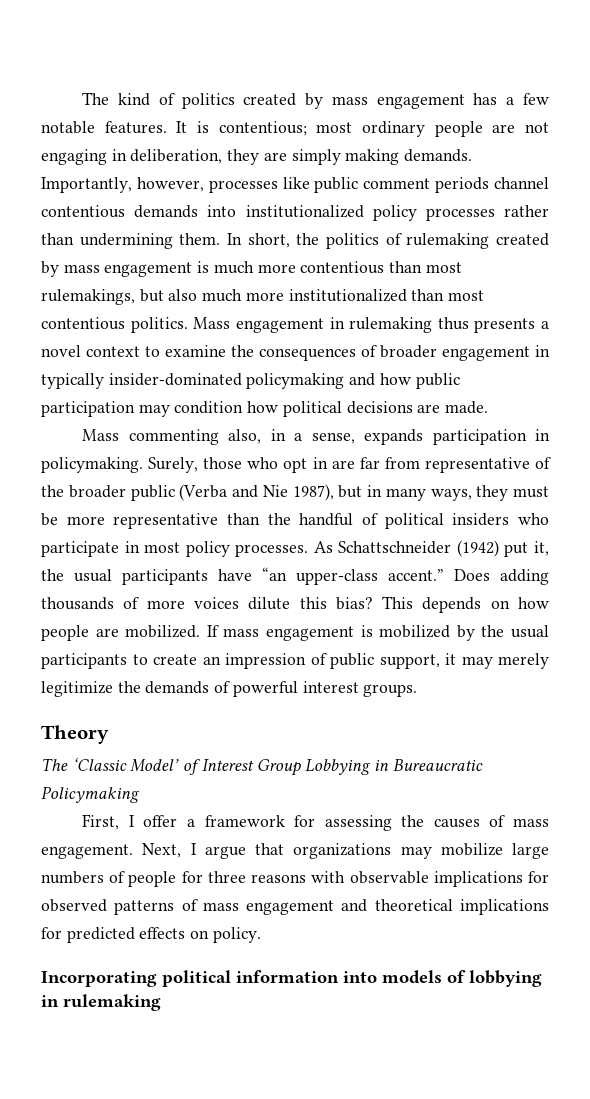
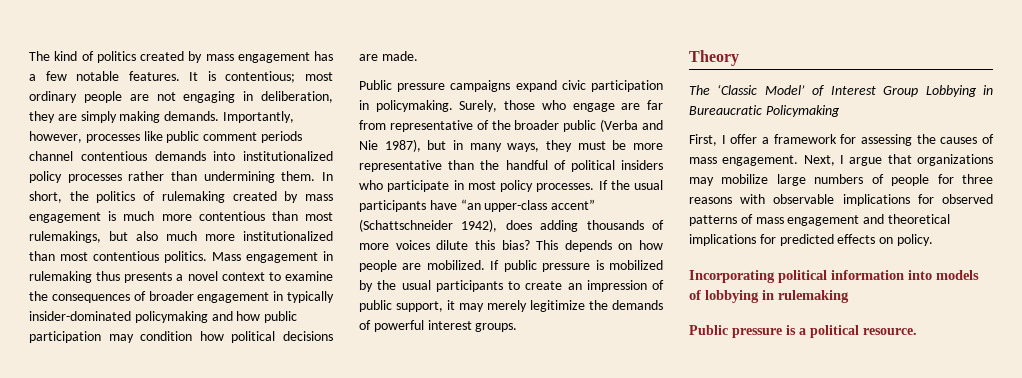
[82,429,424,445] Mass commenting also, in a sense, expands -> [359,80,586,92] Public pressure campaigns expand civic
[283,457,328,473] opt in -> [572,103,615,112] engage
[313,540,549,557] As Schattschneider (1942) put it, -> [598,180,608,190] If
[388,569,490,581] accent.” Does -> [551,199,596,210] [359,219,532,232] accent” (Schattschneider 1942), does
[223,626,354,641] mass engagement -> [503,260,591,272] public pressure
(161, 1002) none -> [689,325,917,338] // Public pressure is a political resource.

